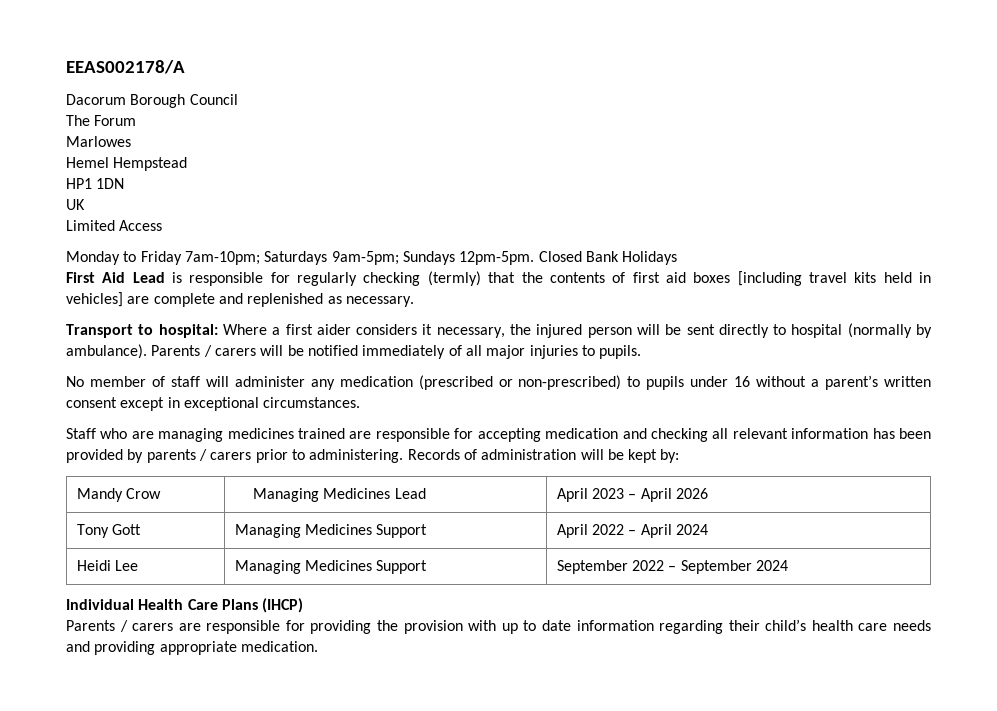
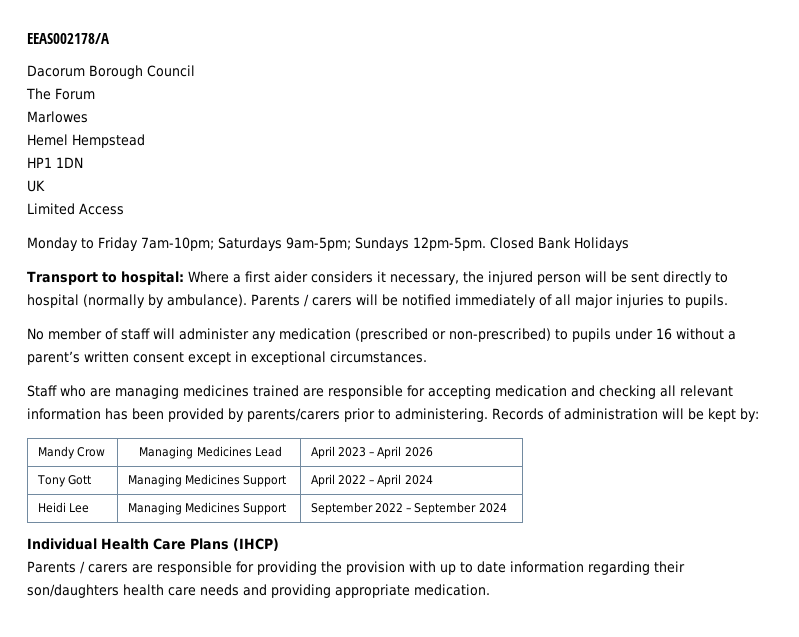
[66,271,932,286] [66,292,414,307] // First Aid Lead is responsible for regularly checking (termly) that the contents of first aid boxes [including travel kits held in vehicles] are complete and replenished as necessary. -> (629, 244) none
[146,449,252,463] parents / carers -> [247,408,340,422] parents/carers
[765,619,807,631] child’s -> [27,584,119,598] son/daughters

